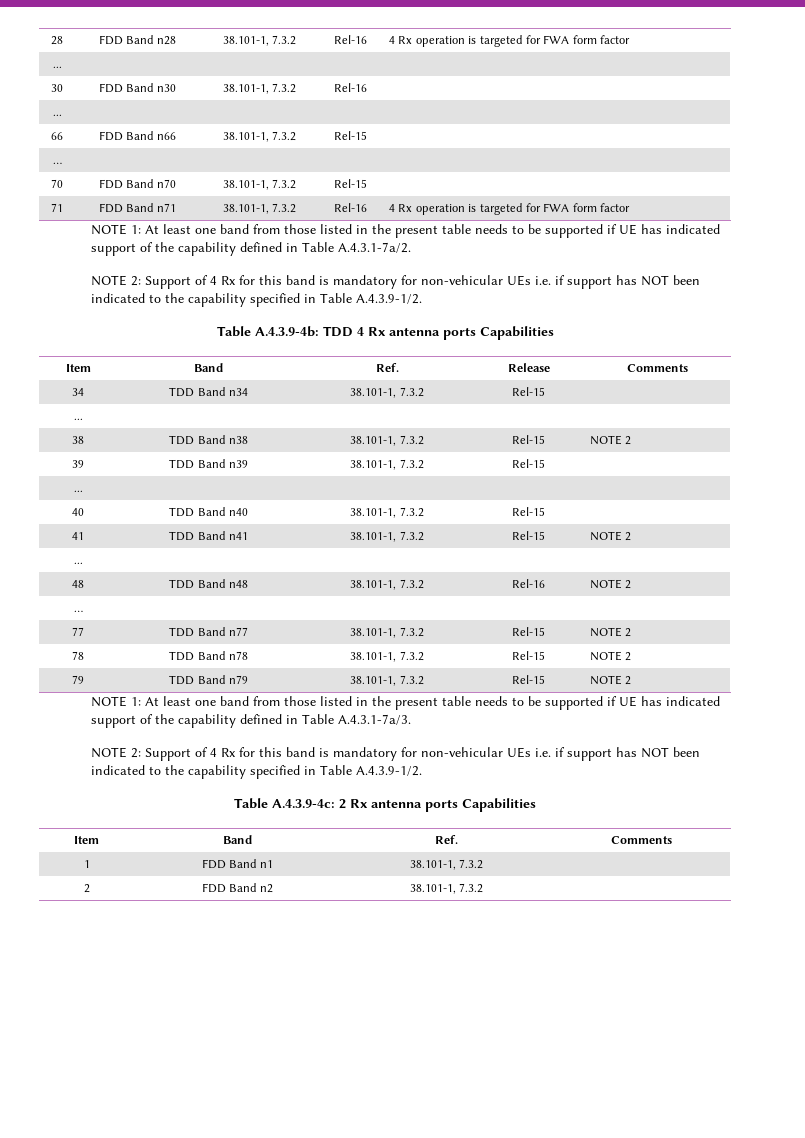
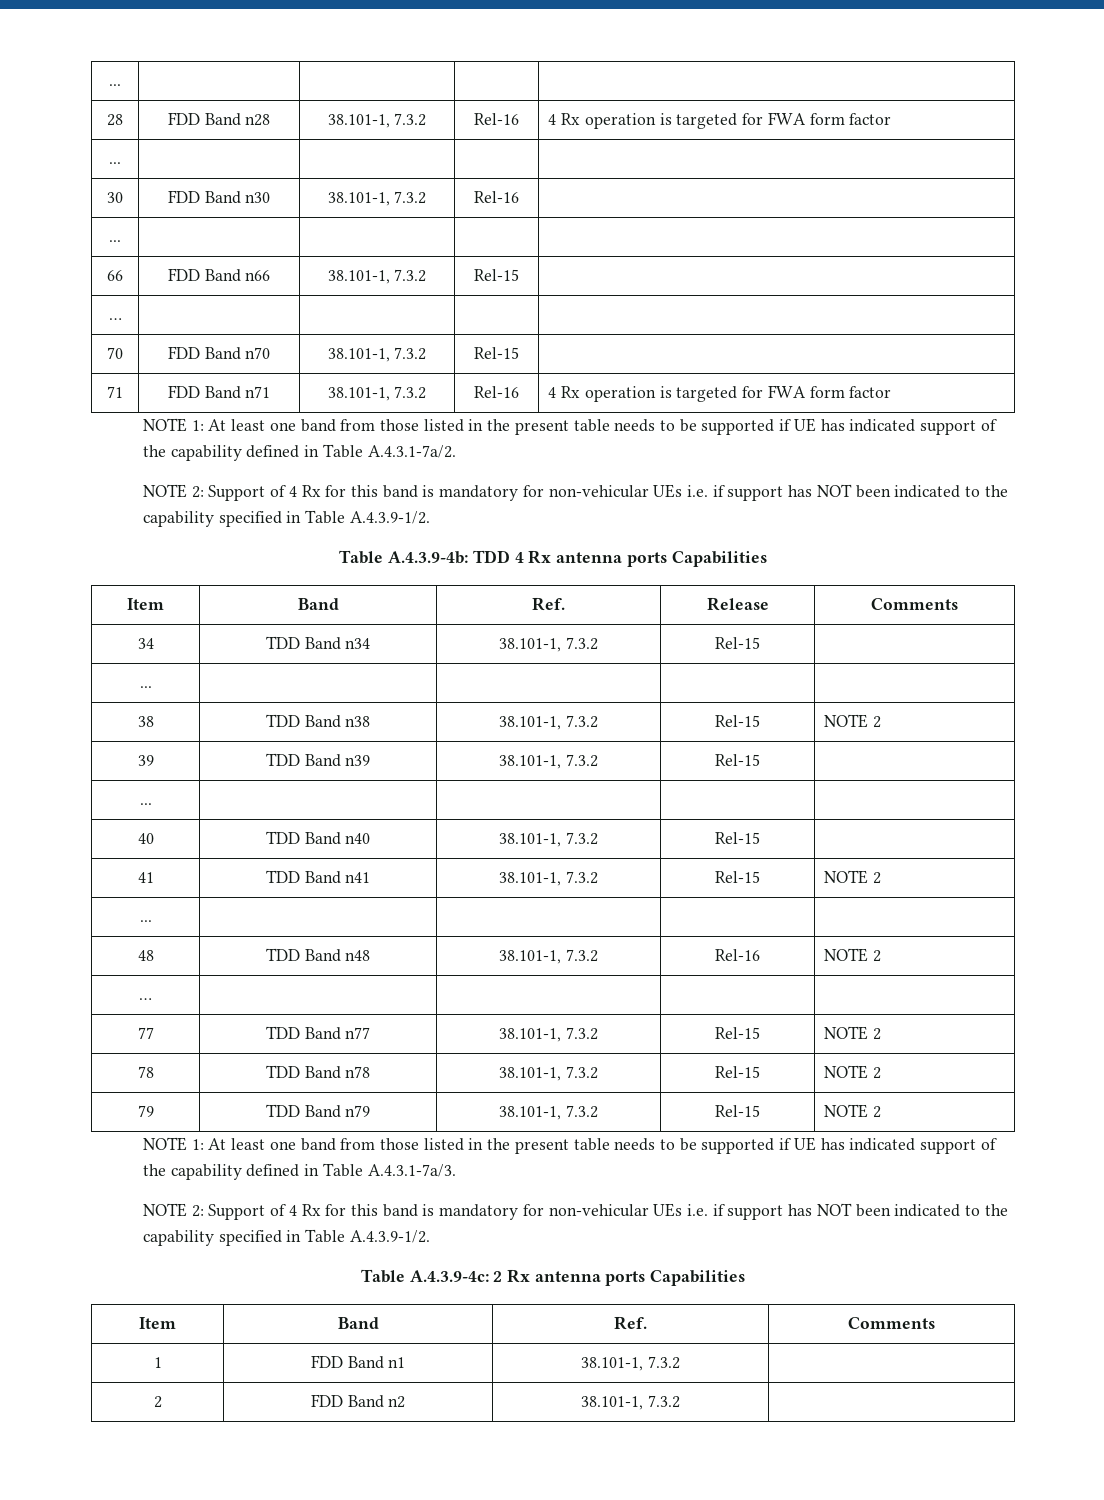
(51, 40) none -> [109,84,121,86] ... | | | | //

